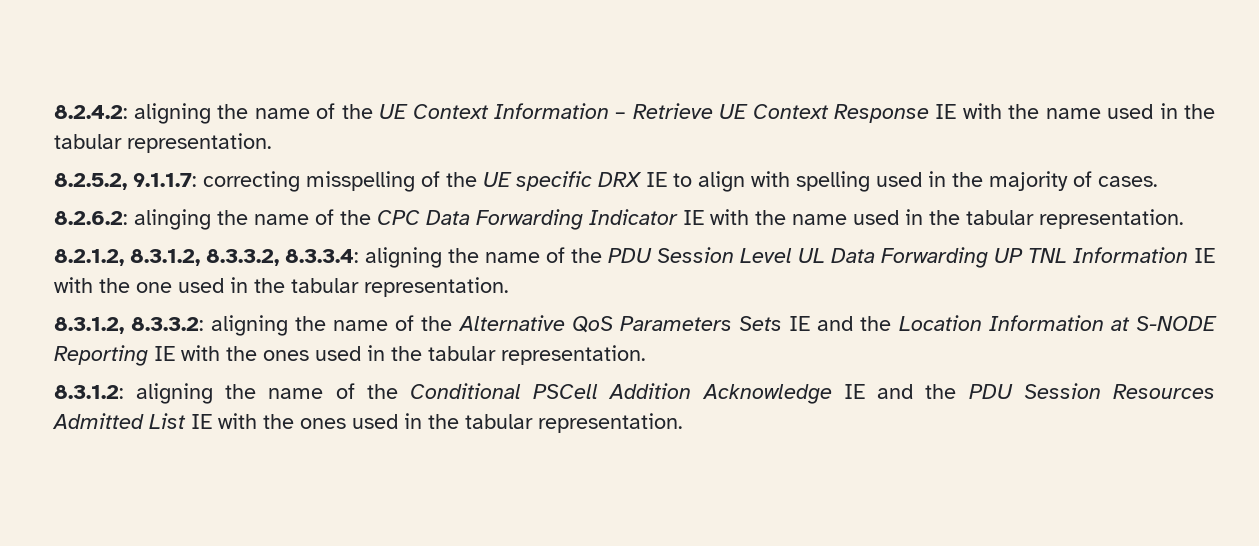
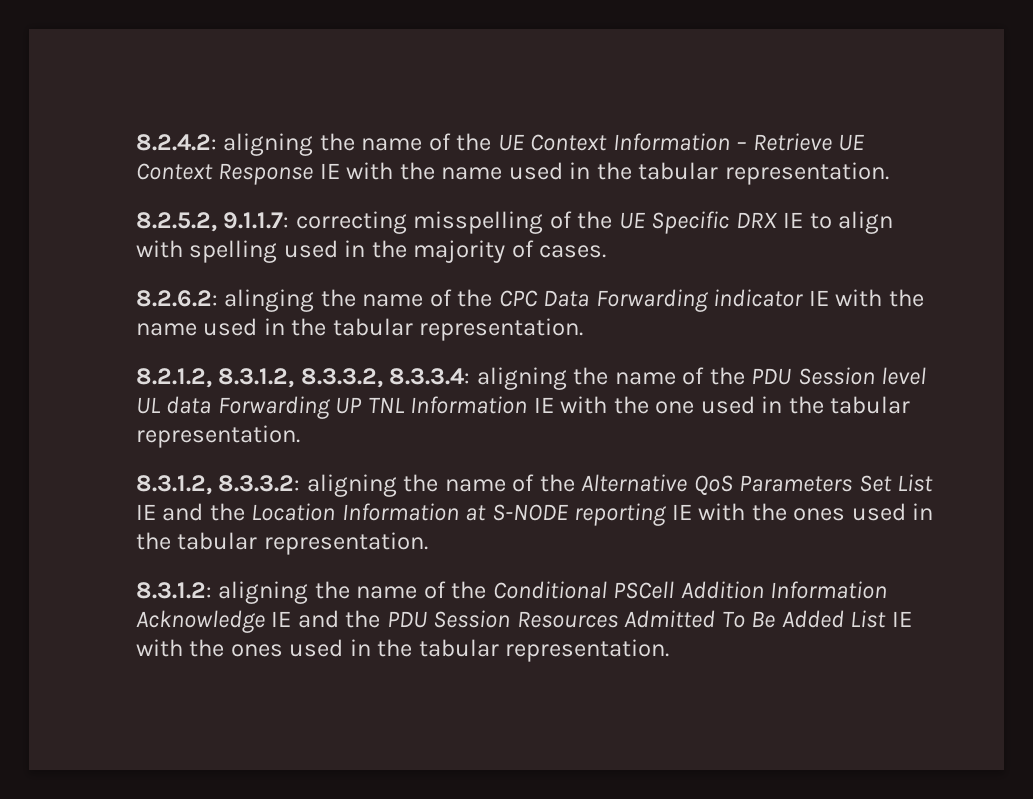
[515,171,592,191] specific -> [651,211,730,234] Specific
[588,209,678,225] Indicator -> [713,289,804,307] indicator
[739,248,875,263] Level UL Data -> [881,367,927,385] [135,396,212,414] level UL data
[739,316,783,331] Sets -> [858,474,934,492] Set List
[53,345,148,366] Reporting -> [574,503,667,526] reporting
(692, 391) none -> [770,581,888,599] Information
(144, 421) none -> [721,610,844,628] To Be Added

